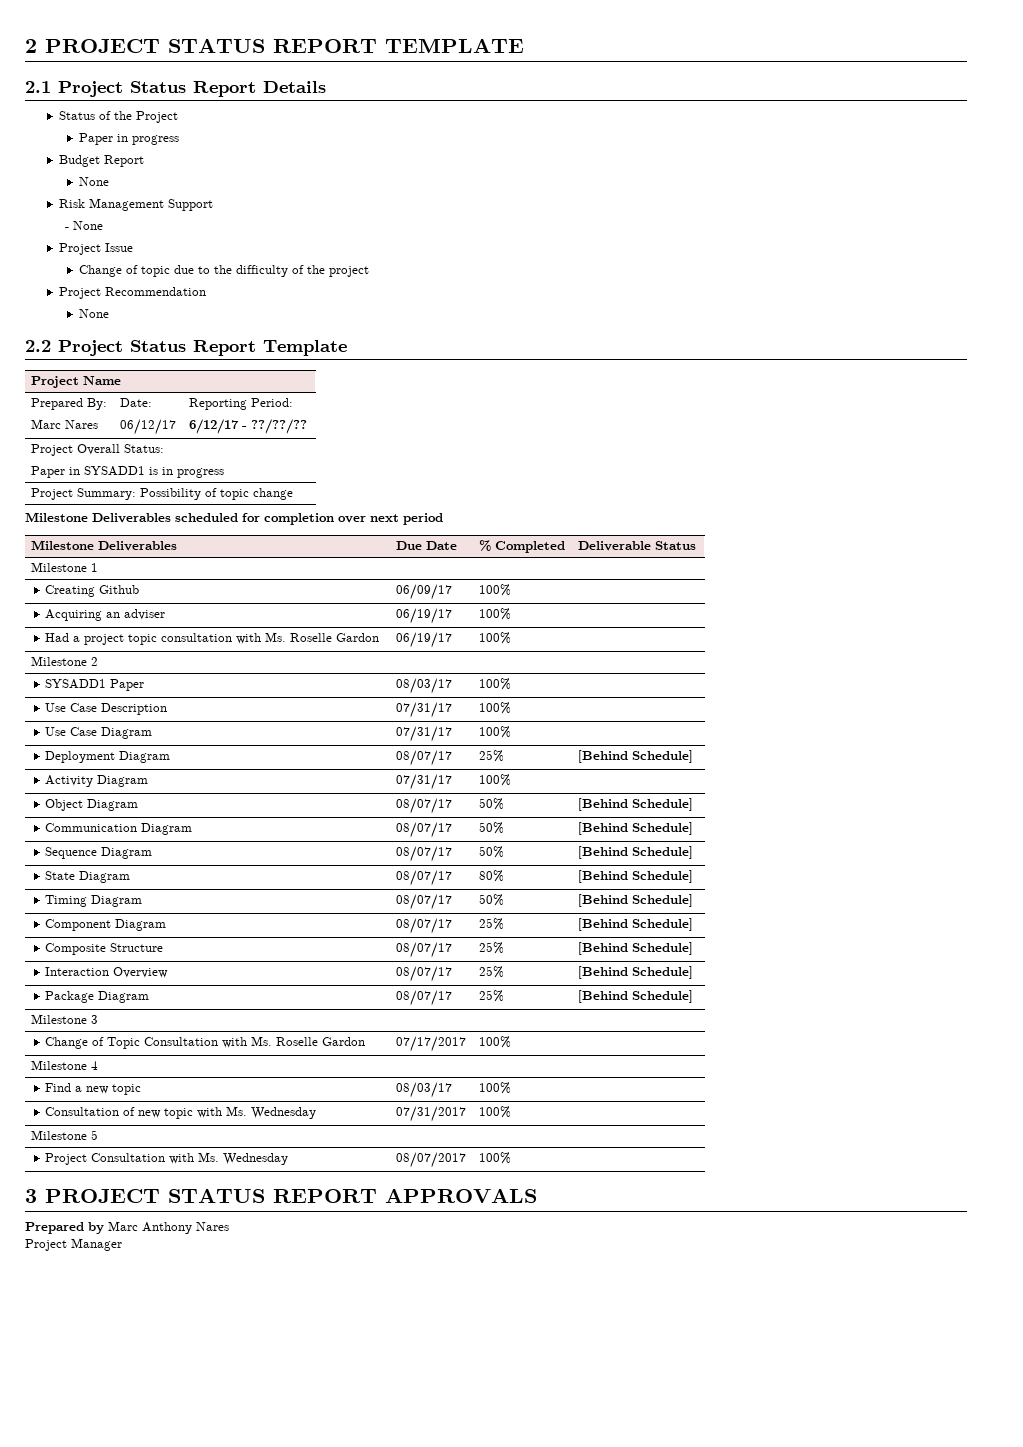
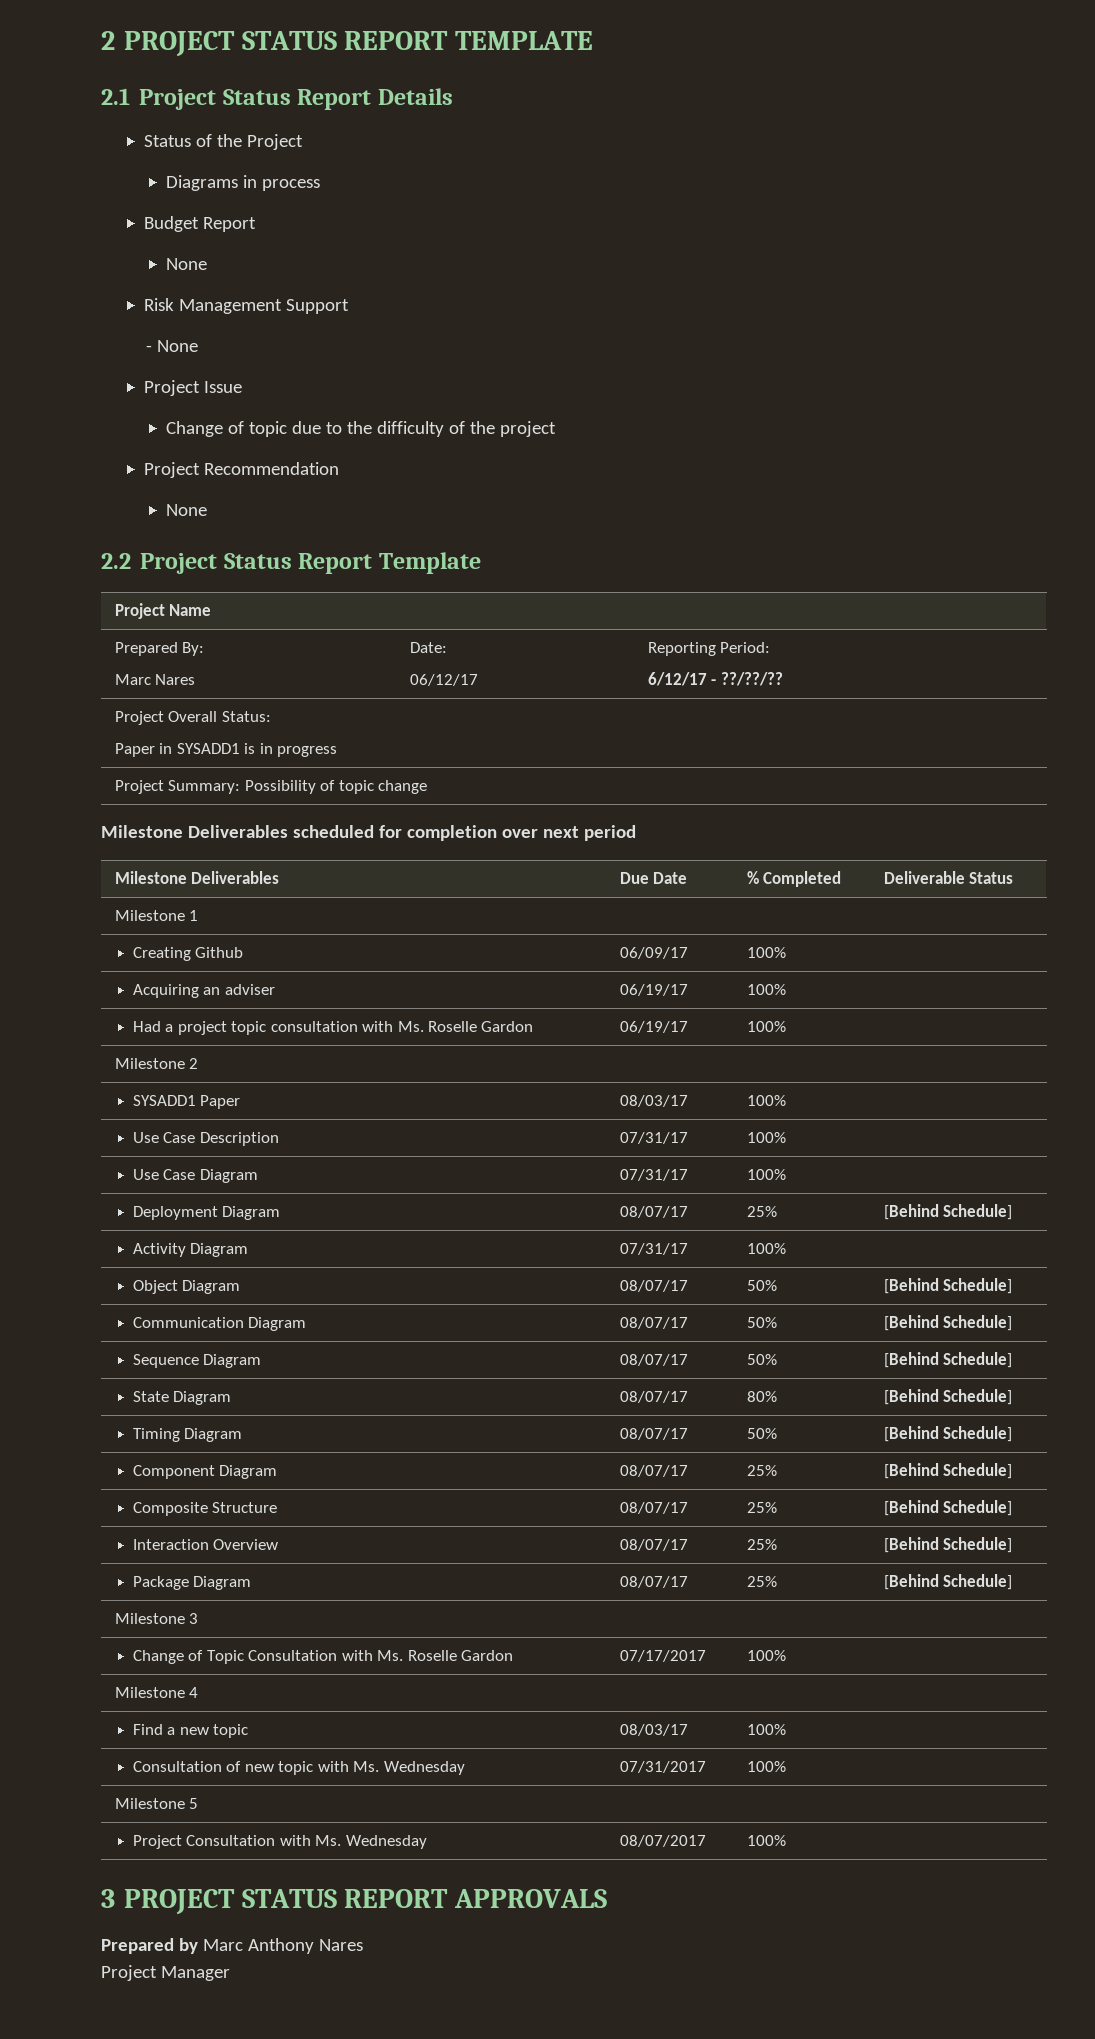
[78,133,179,145] Paper in progress -> [166,175,321,191] Diagrams in process

